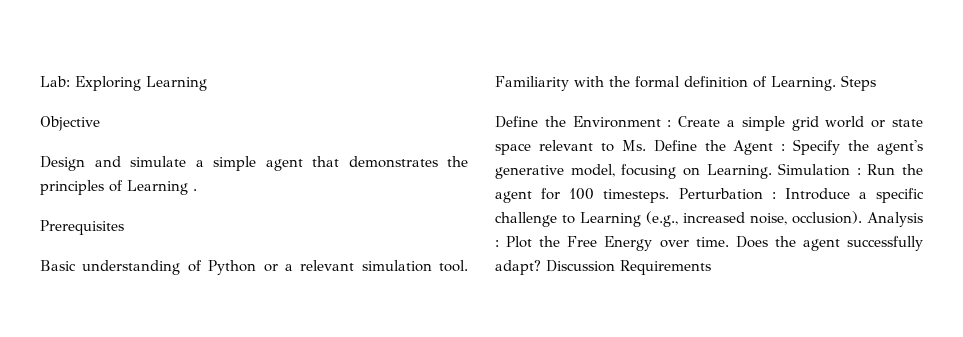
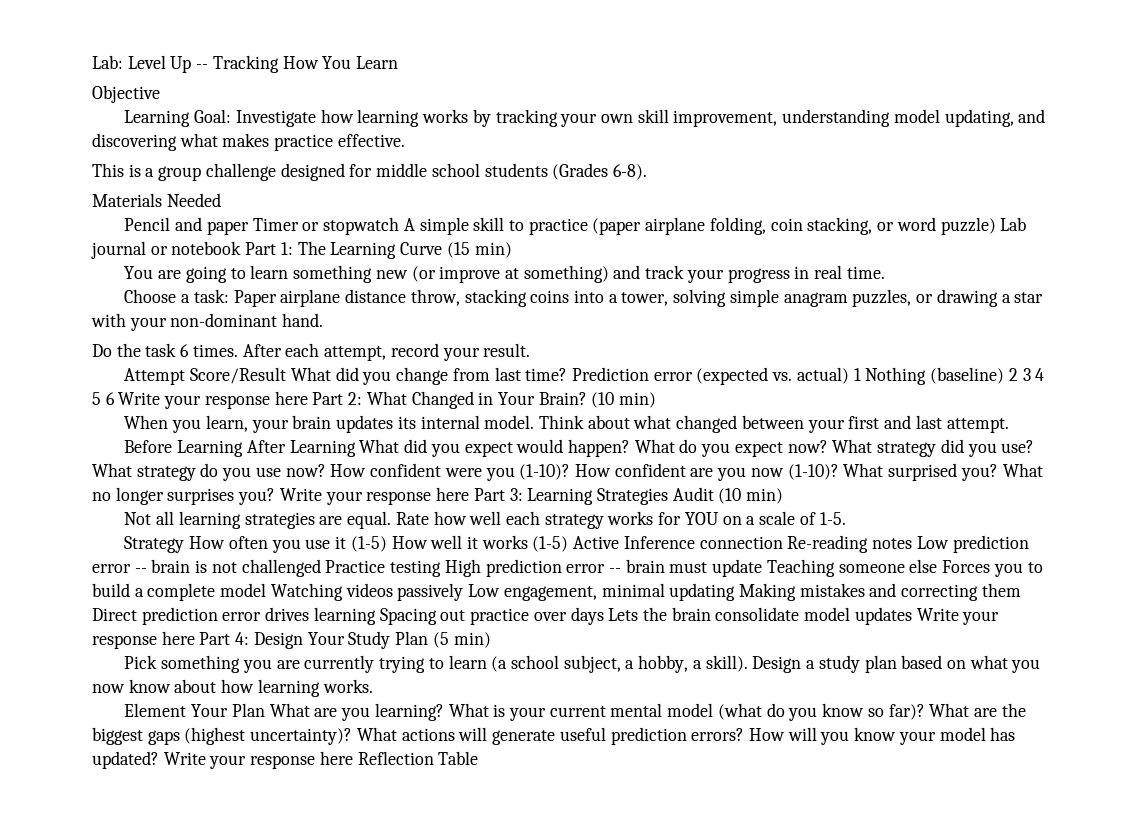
[75,76,207,91] [40,116,100,131] [40,156,468,171] [40,180,197,195] [40,220,124,235] [40,260,468,275] [495,75,876,91] [495,116,924,131] [495,139,923,155] [495,163,923,179] [495,188,924,203] [495,211,923,227] [495,236,923,251] [495,260,711,275] Exploring Learning // Objective // Design and simulate a simple agent that demonstrates the principles of Learning . // Prerequisites // Basic understanding of Python or a relevant simulation tool. Familiarity with the formal definition of Learning. Steps // Define the Environment : Create a simple grid world or state space relevant to Ms. Define the Agent : Specify the agent's generative model, focusing on Learning. Simulation : Run the agent for 100 timesteps. Perturbation : Introduce a specific challenge to Learning (e.g., increased noise, occlusion). Analysis : Plot the Free Energy over time. Does the agent successfully adapt? Discussion Requirements -> [127,55,399,73] [92,85,160,103] [124,109,1046,127] [92,133,405,151] [92,163,647,181] [92,193,221,207] [124,217,1027,235] [91,241,512,259] [124,265,885,283] [124,289,1044,307] [91,313,324,331] [92,343,531,361] [124,367,1045,385] [92,391,657,409] [124,415,1009,433] [124,439,1035,457] [92,463,1043,481] [92,487,784,505] [124,511,846,529] [124,535,1029,553] [92,559,1043,577] [92,583,1021,601] [92,607,1000,625] [92,631,491,649] [124,655,1041,673] [92,679,373,697] [124,703,1026,721] [92,727,1016,745] [92,751,479,769] Level Up -- Tracking How You Learn // Objective // Learning Goal: Investigate how learning works by tracking your own skill improvement, understanding model updating, and discovering what makes practice effective. // This is a group challenge designed for middle school students (Grades 6-8). // Materials Needed // Pencil and paper Timer or stopwatch A simple skill to practice (paper airplane folding, coin stacking, or word puzzle) Lab journal or notebook Part 1: The Learning Curve (15 min) // You are going to learn something new (or improve at something) and track your progress in real time. // Choose a task: Paper airplane distance throw, stacking coins into a tower, solving simple anagram puzzles, or drawing a star with your non-dominant hand. // Do the task 6 times. After each attempt, record your result. // Attempt Score/Result What did you change from last time? Prediction error (expected vs. actual) 1 Nothing (baseline) 2 3 4 5 6 Write your response here Part 2: What Changed in Your Brain? (10 min) // When you learn, your brain updates its internal model. Think about what changed between your first and last attempt. // Before Learning After Learning What did you expect would happen? What do you expect now? What strategy did you use? What strategy do you use now? How confident were you (1-10)? How confident are you now (1-10)? What surprised you? What no longer surprises you? Write your response here Part 3: Learning Strategies Audit (10 min) // Not all learning strategies are equal. Rate how well each strategy works for YOU on a scale of 1-5. // Strategy How often you use it (1-5) How well it works (1-5) Active Inference connection Re-reading notes Low prediction error -- brain is not challenged Practice testing High prediction error -- brain must update Teaching someone else Forces you to build a complete model Watching videos passively Low engagement, minimal updating Making mistakes and correcting them Direct prediction error drives learning Spacing out practice over days Lets the brain consolidate model updates Write your response here Part 4: Design Your Study Plan (5 min) // Pick something you are currently trying to learn (a school subject, a hobby, a skill). Design a study plan based on what you now know about how learning works. // Element Your Plan What are you learning? What is your current mental model (what do you know so far)? What are the biggest gaps (highest uncertainty)? What actions will generate useful prediction errors? How will you know your model has updated? Write your response here Reflection Table

